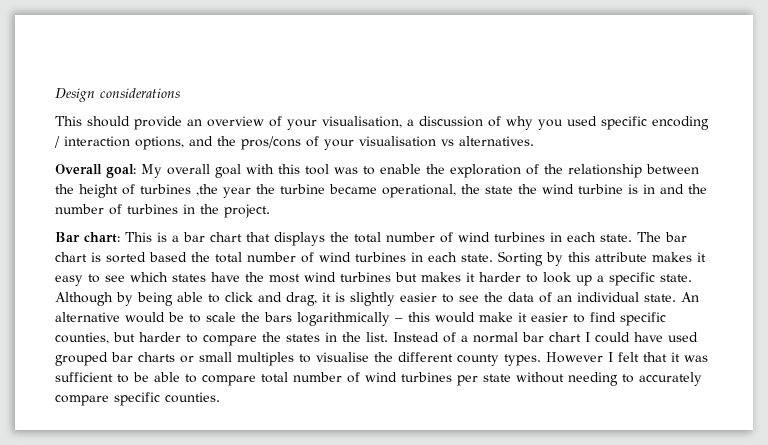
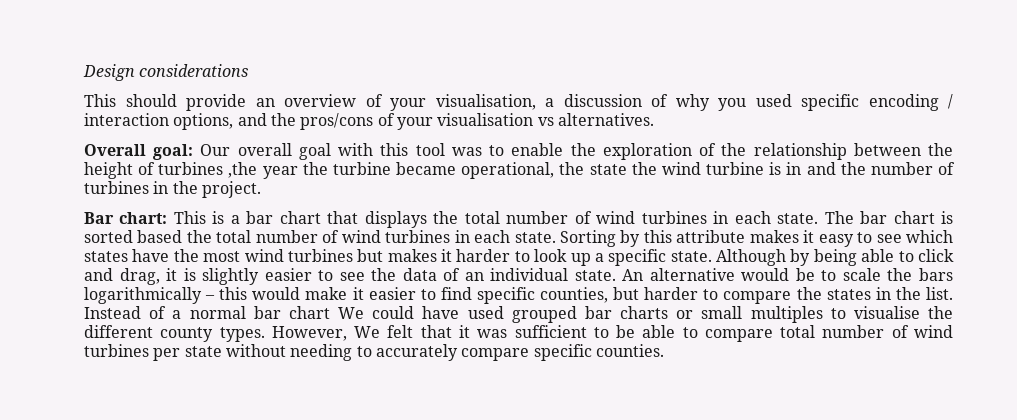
[141,164,162,178] My -> [200,144,231,156] Our
[585,332,590,342] I -> [338,307,364,319] We
[546,352,613,363] However I -> [271,326,381,341] However, We

